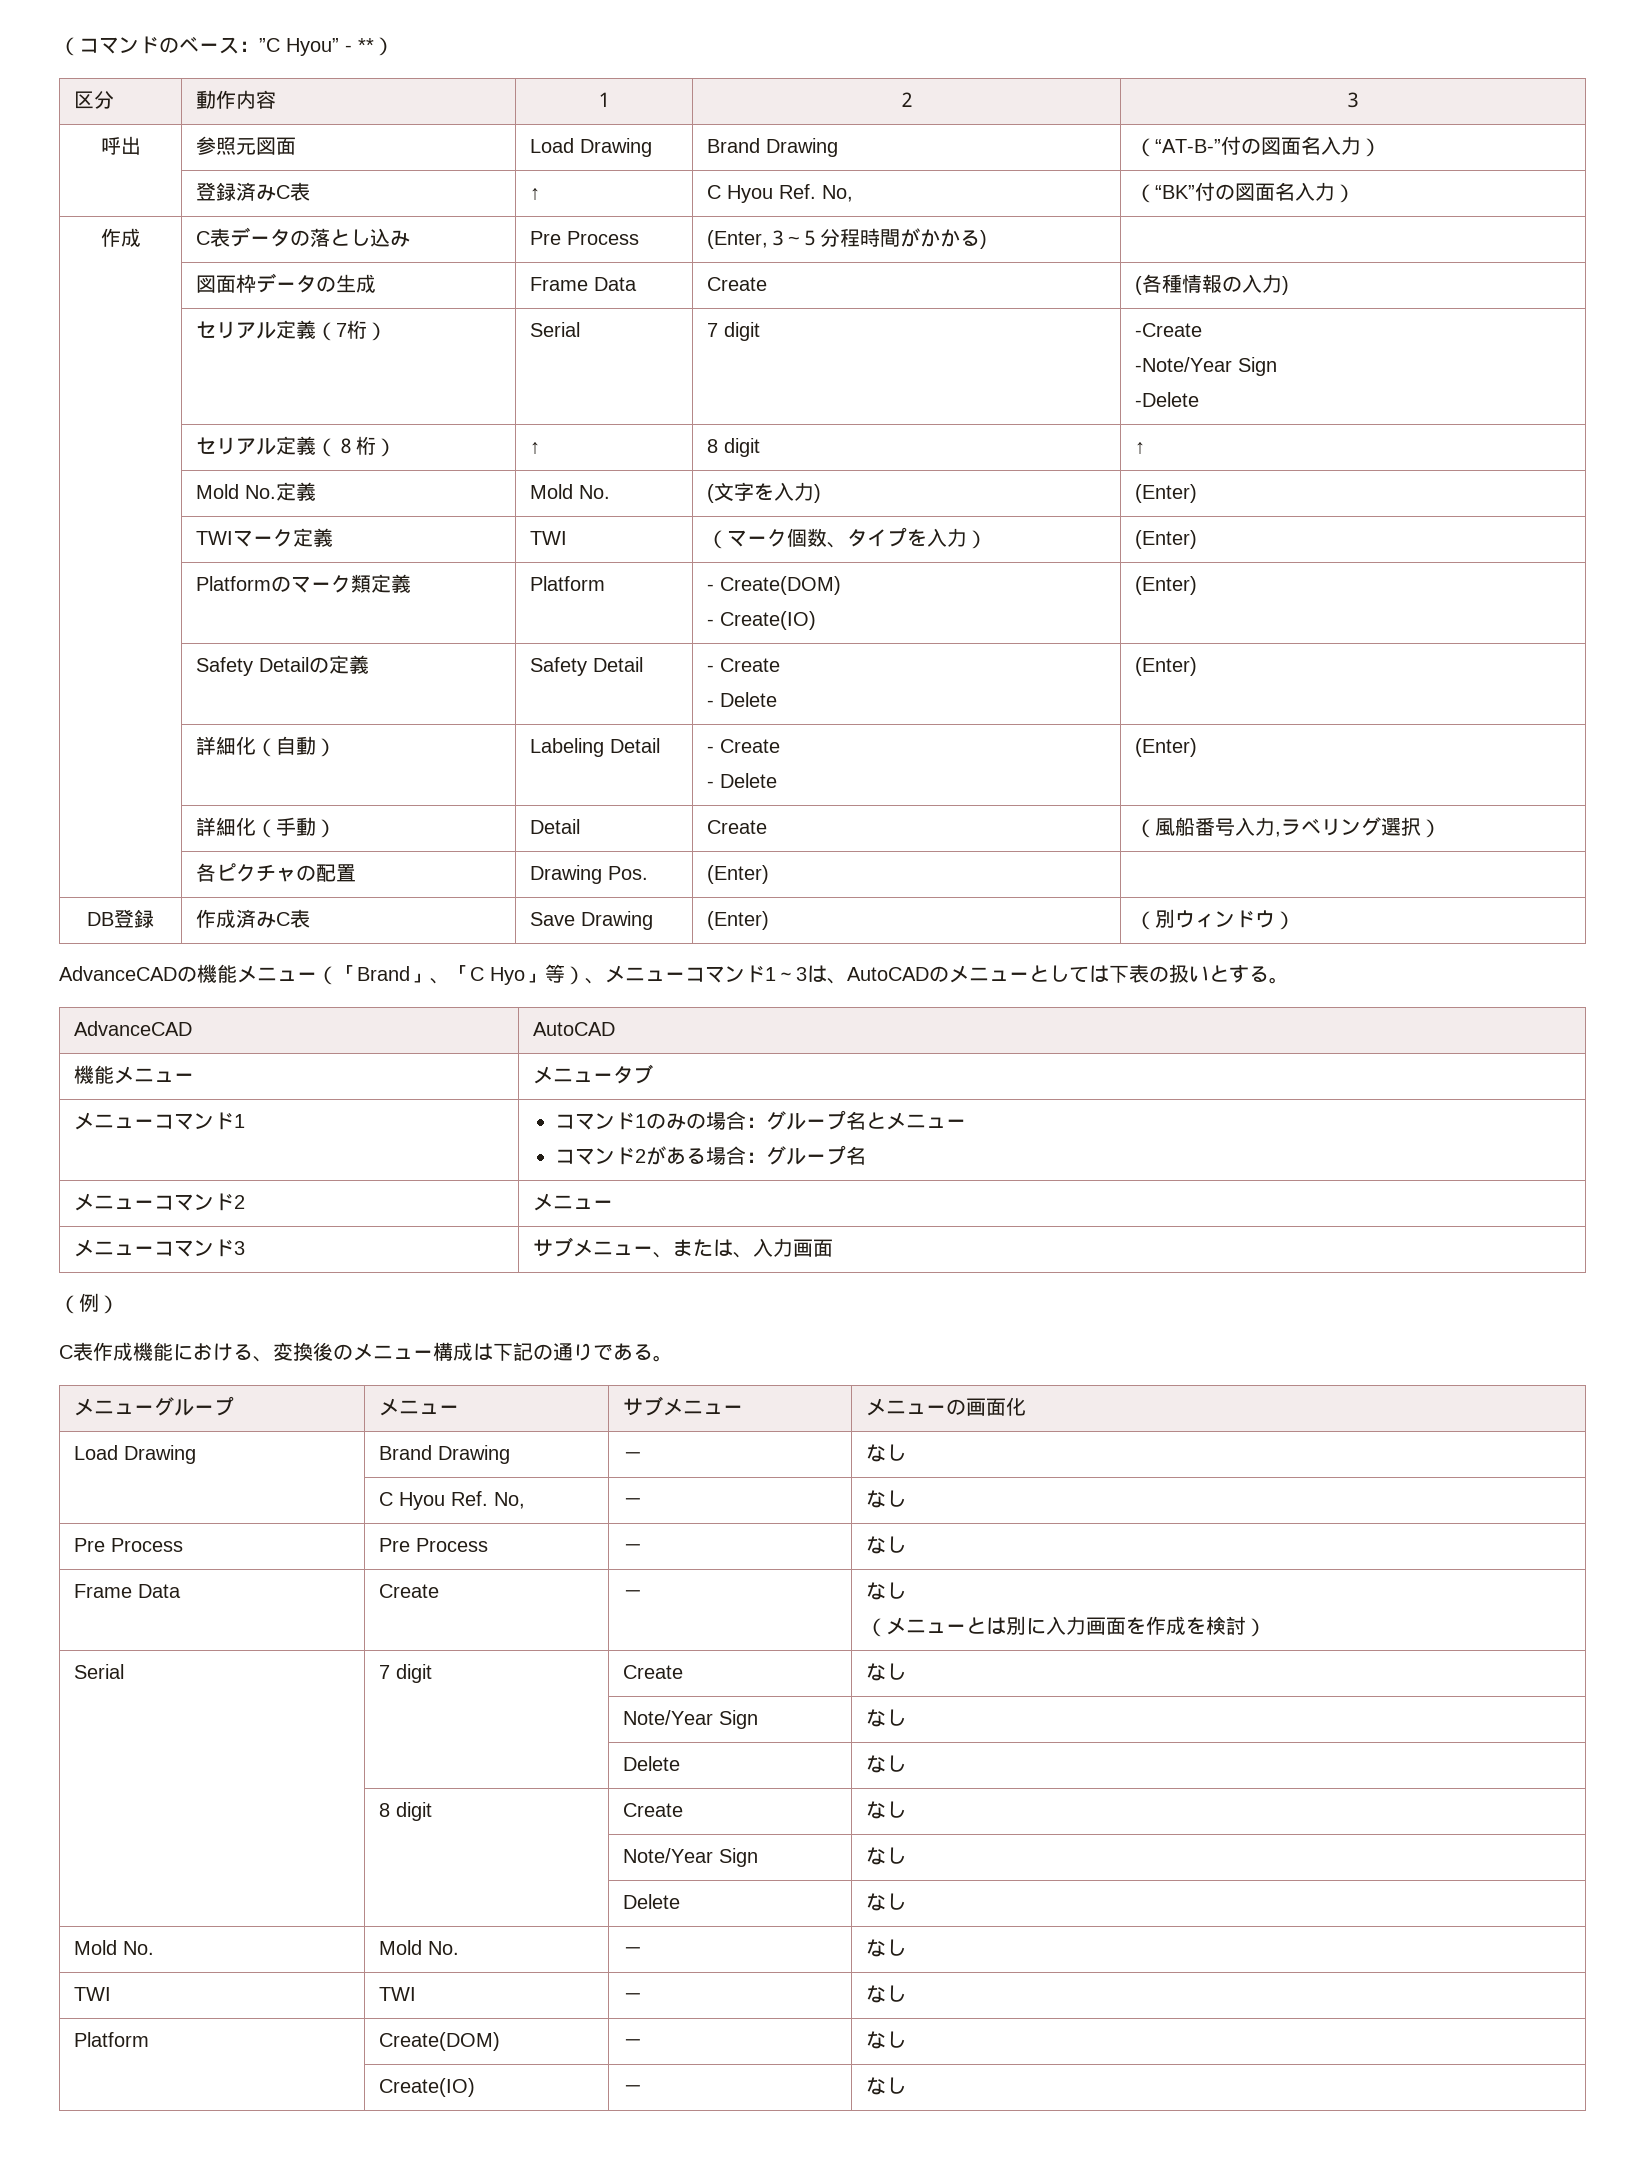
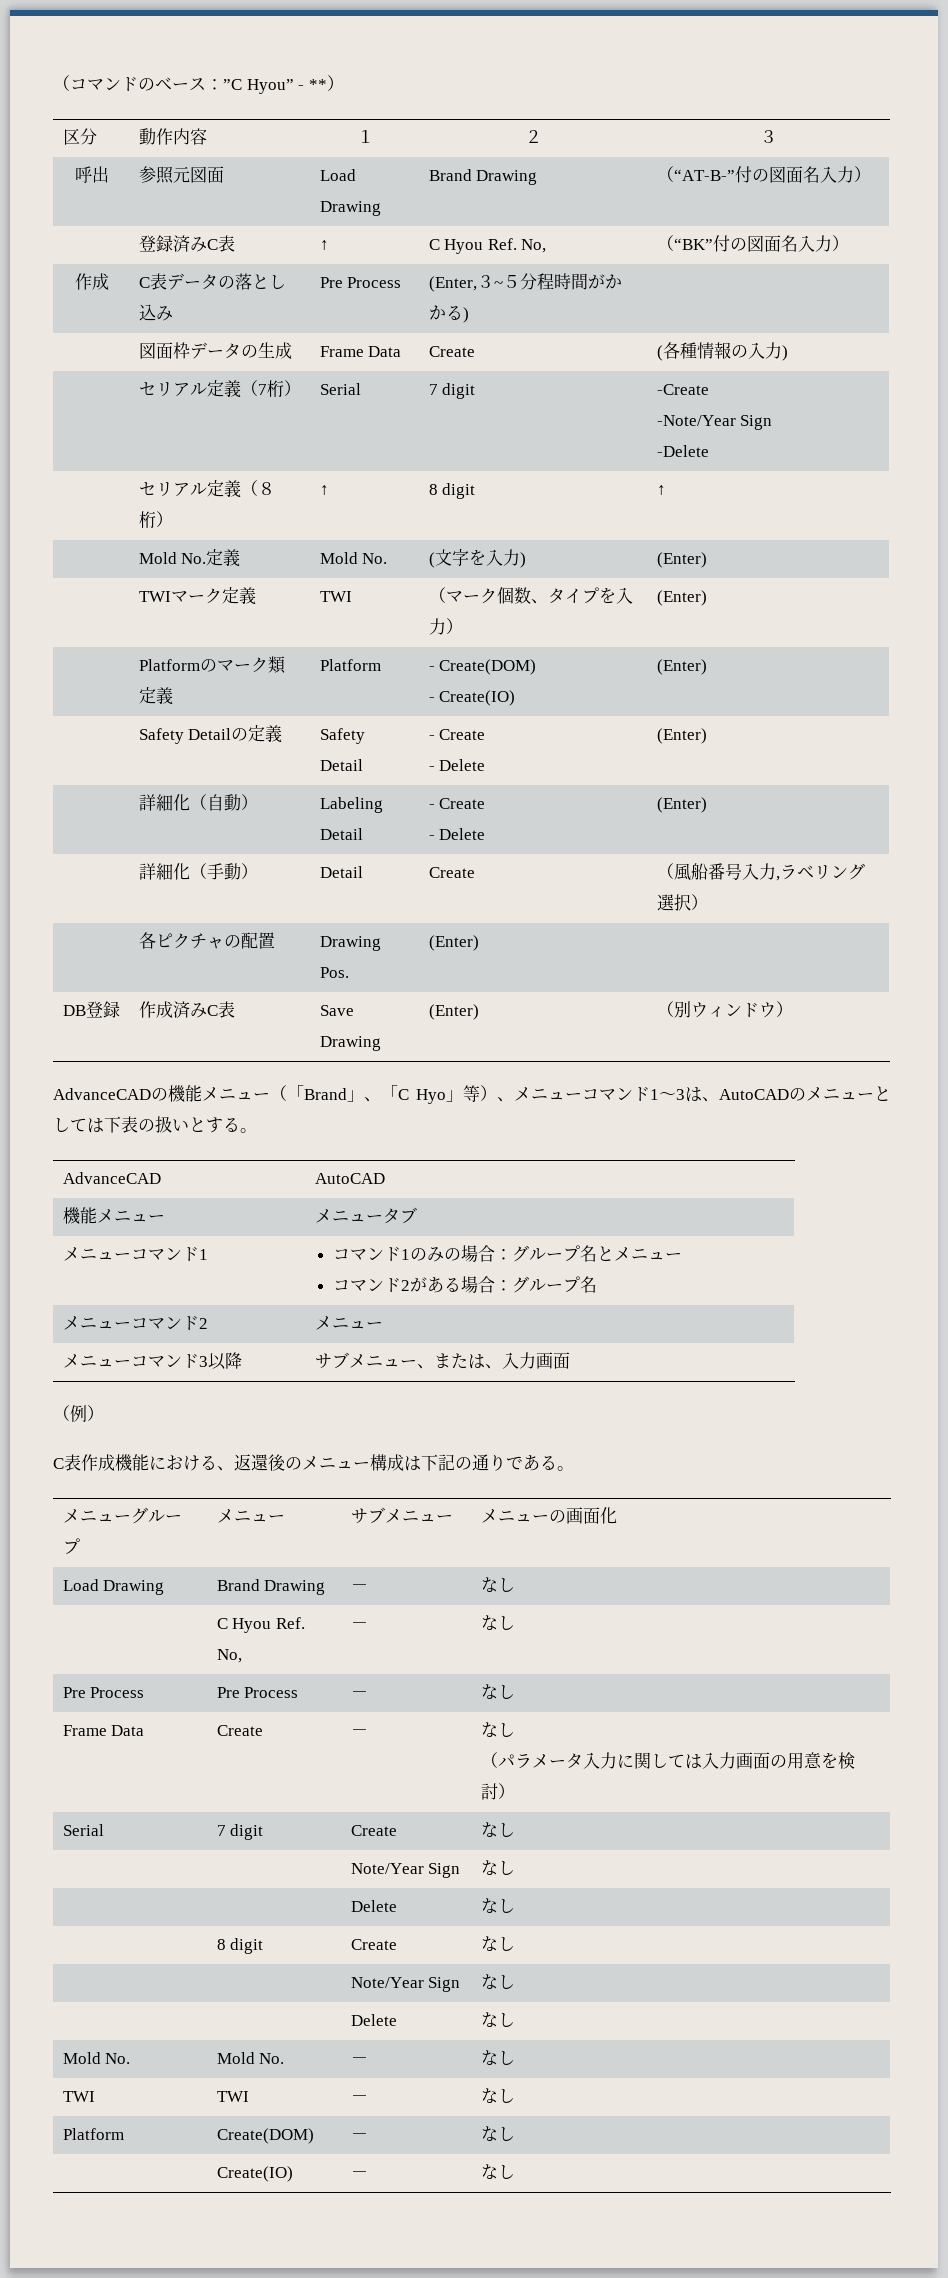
(246, 1248) none -> [207,1352,242,1370] 以降
[273,1342,313,1361] 変換 -> [234,1454,268,1471] 返還
[886,1616,1187,1635] メニューとは別に入力画面を作成 -> [497,1752,822,1769] パラメータ入力に関しては入力画面の用意

